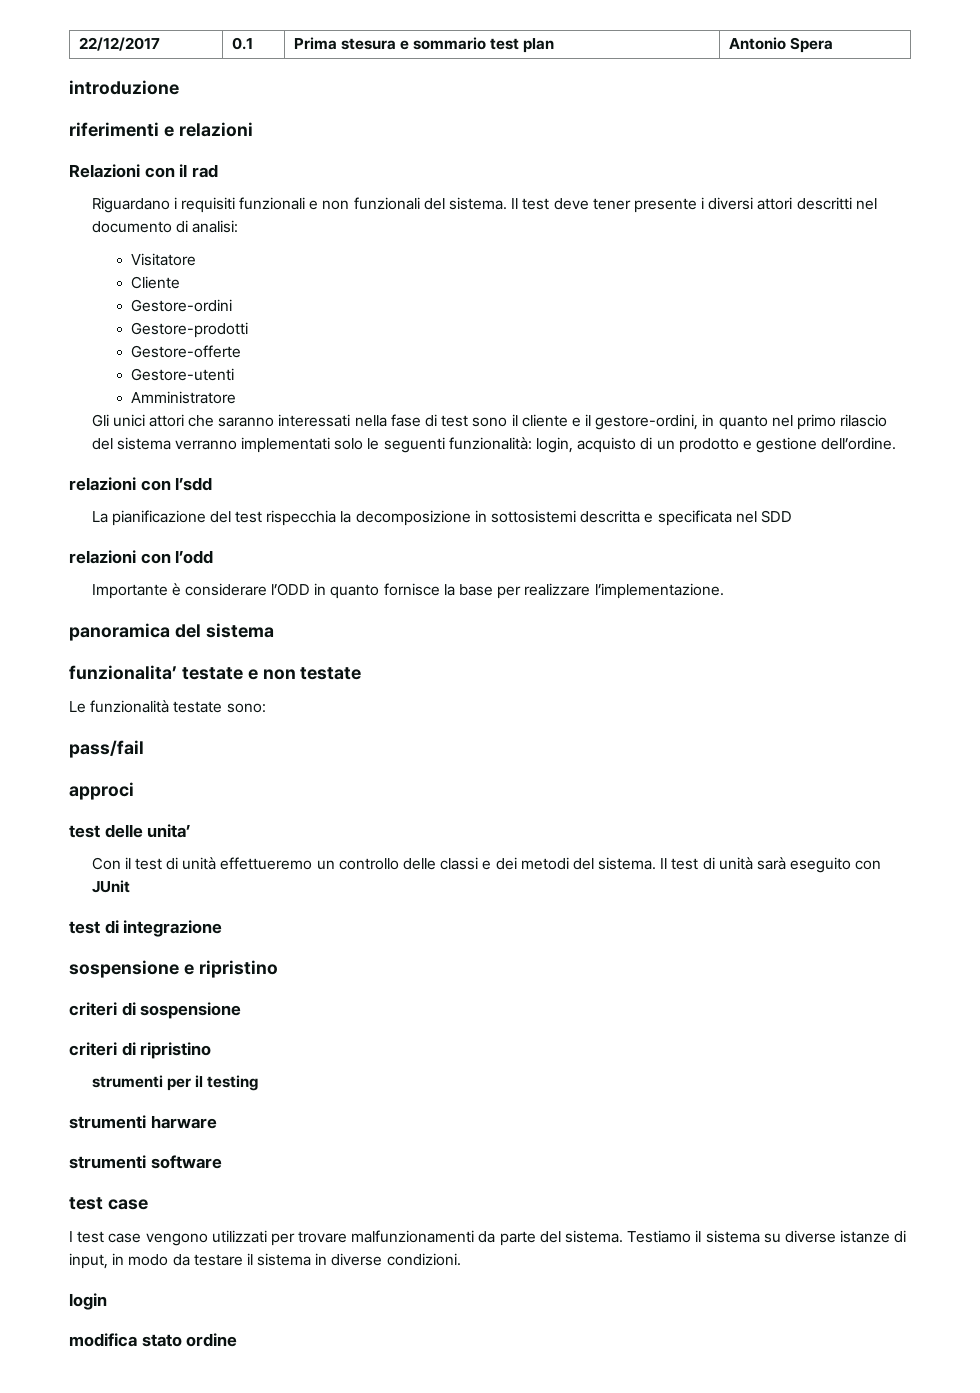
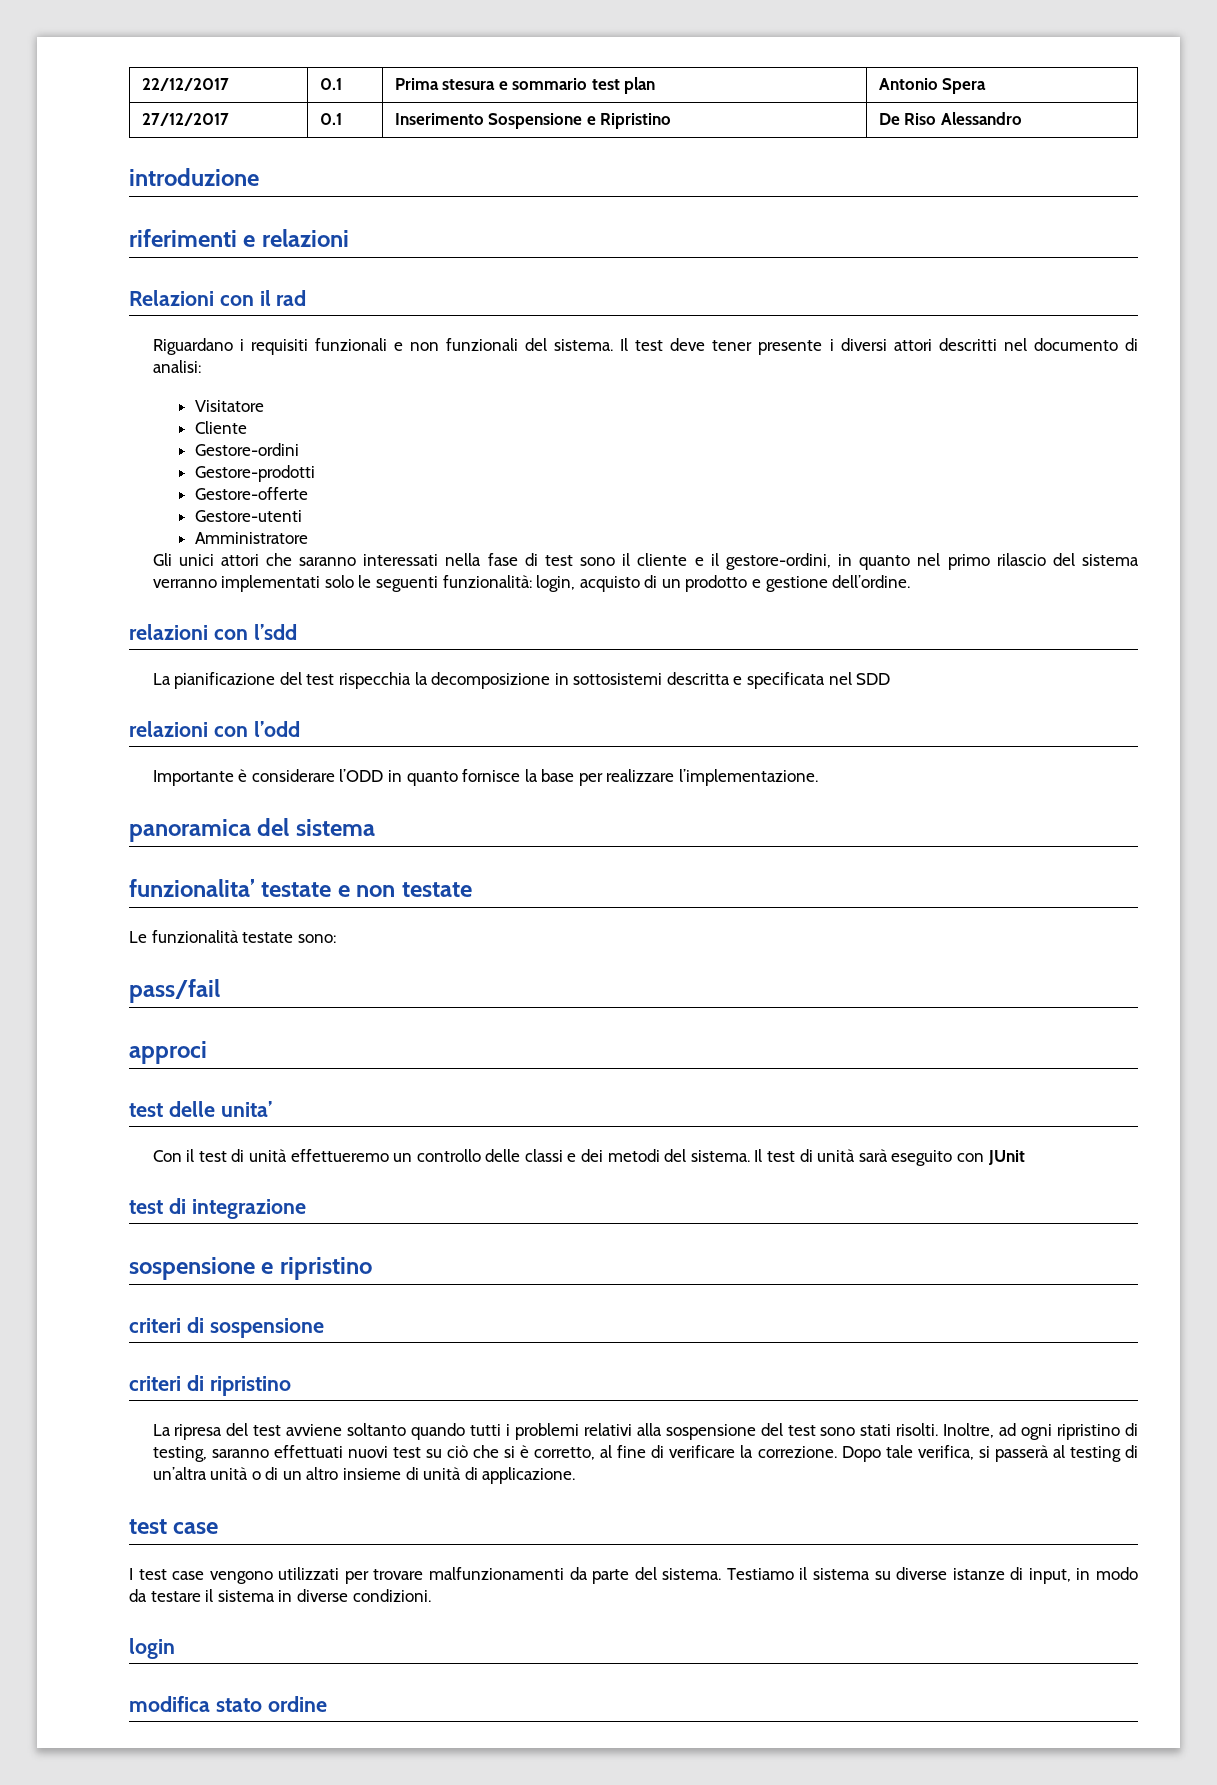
(833, 45) none -> [141,113,229,126] [319,113,342,125] [394,113,672,129] [878,112,1022,125] // 27/12/2017 | 0.1 | Inserimento Sospensione e Ripristino | De Riso Alessandro
[91,1075,259,1091] [69,1115,217,1129] [69,1155,222,1169] strumenti per il testing // strumenti harware // strumenti software -> [152,1423,1139,1440] [152,1445,1138,1462] [152,1467,576,1484] La ripresa del test avviene soltanto quando tutti i problemi relativi alla sospensione del test sono stati risolti. Inoltre, ad ogni ripristino di testing, saranno effettuati nuovi test su ciò che si è corretto, al fine di verificare la correzione. Dopo tale verifica, si passerà al testing di un’altra unità o di un altro insieme di unità di applicazione.

